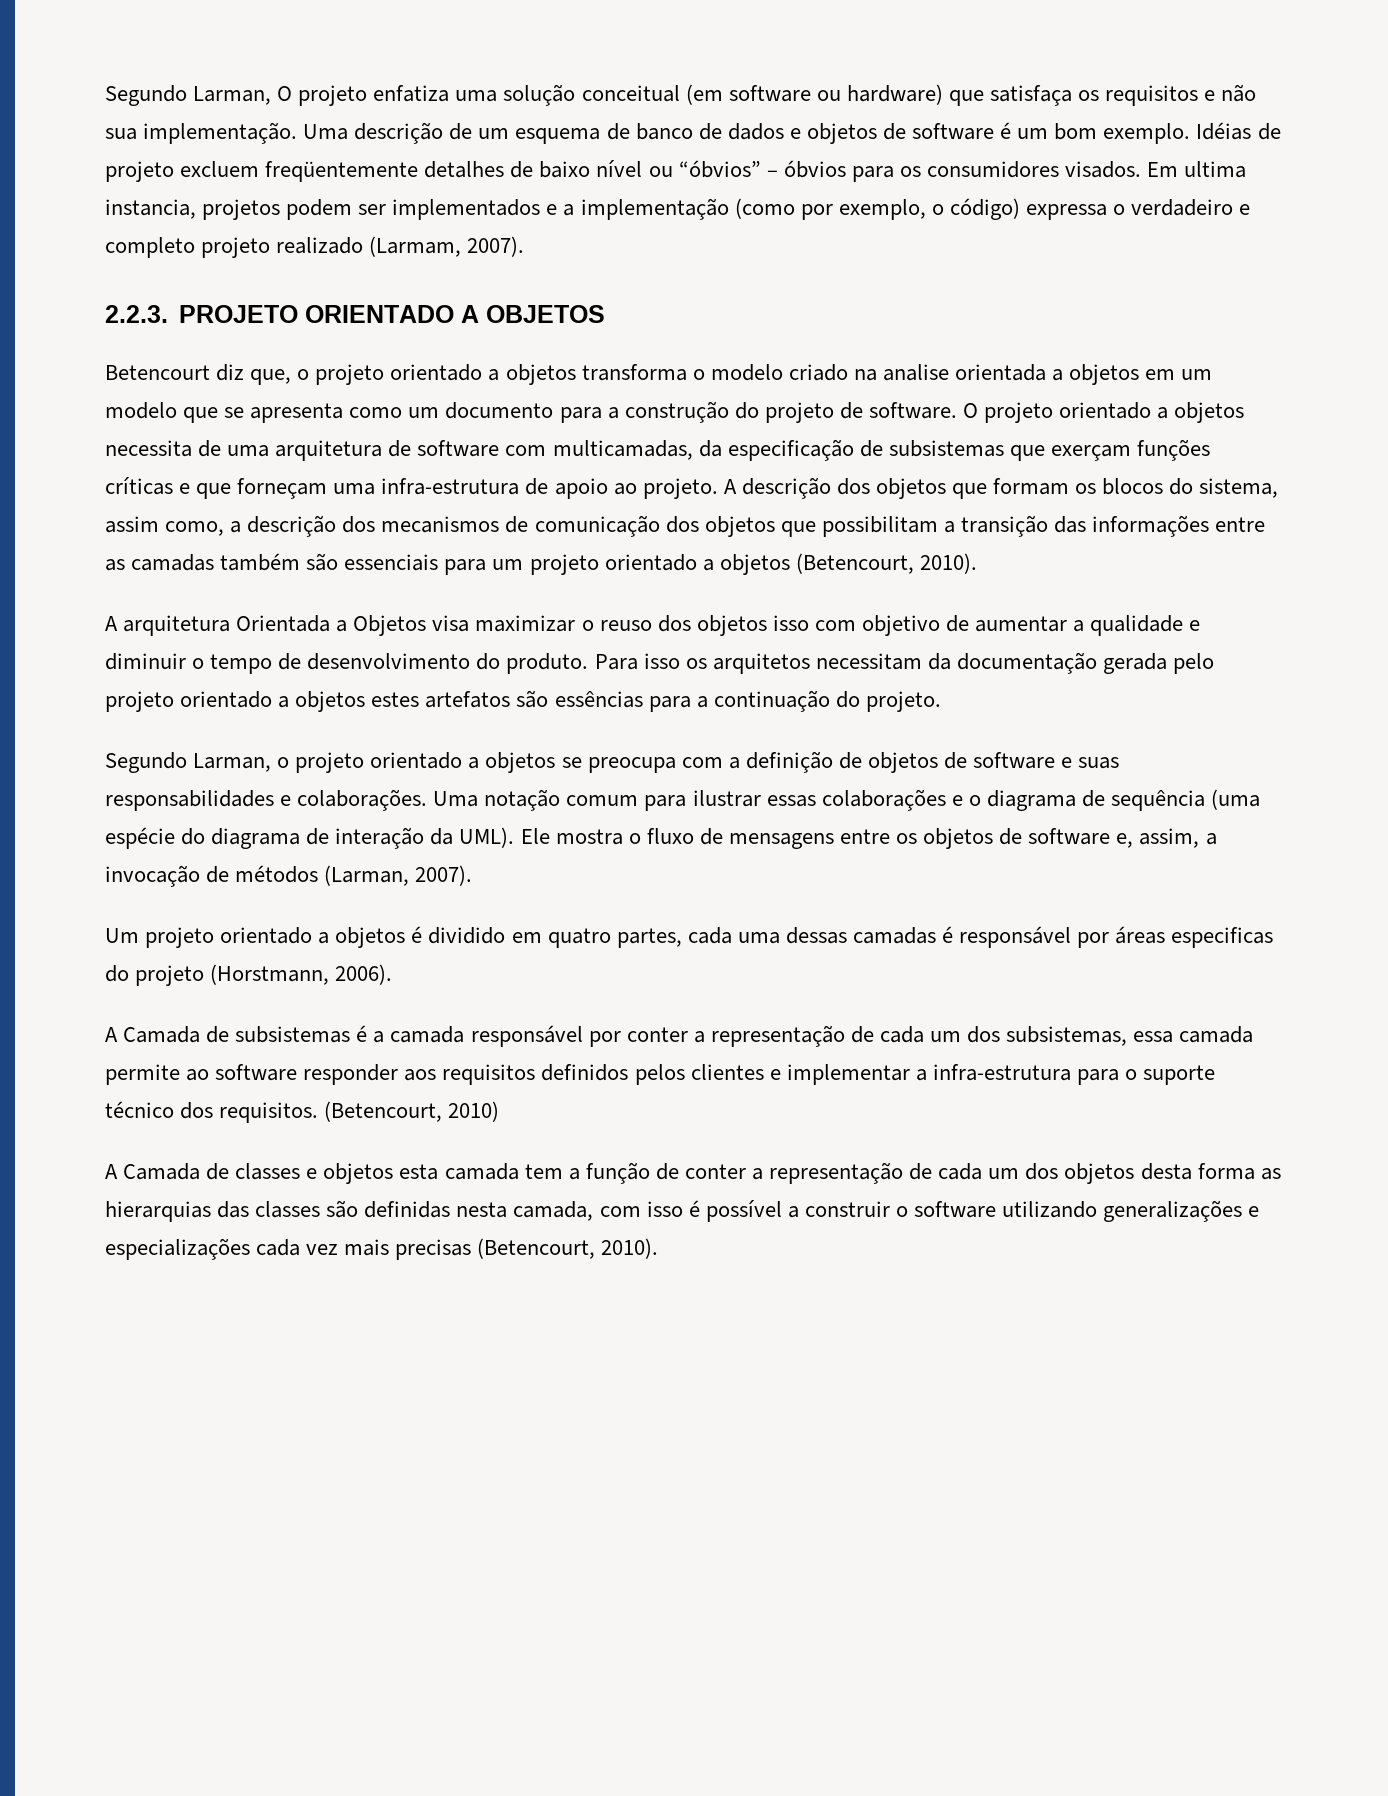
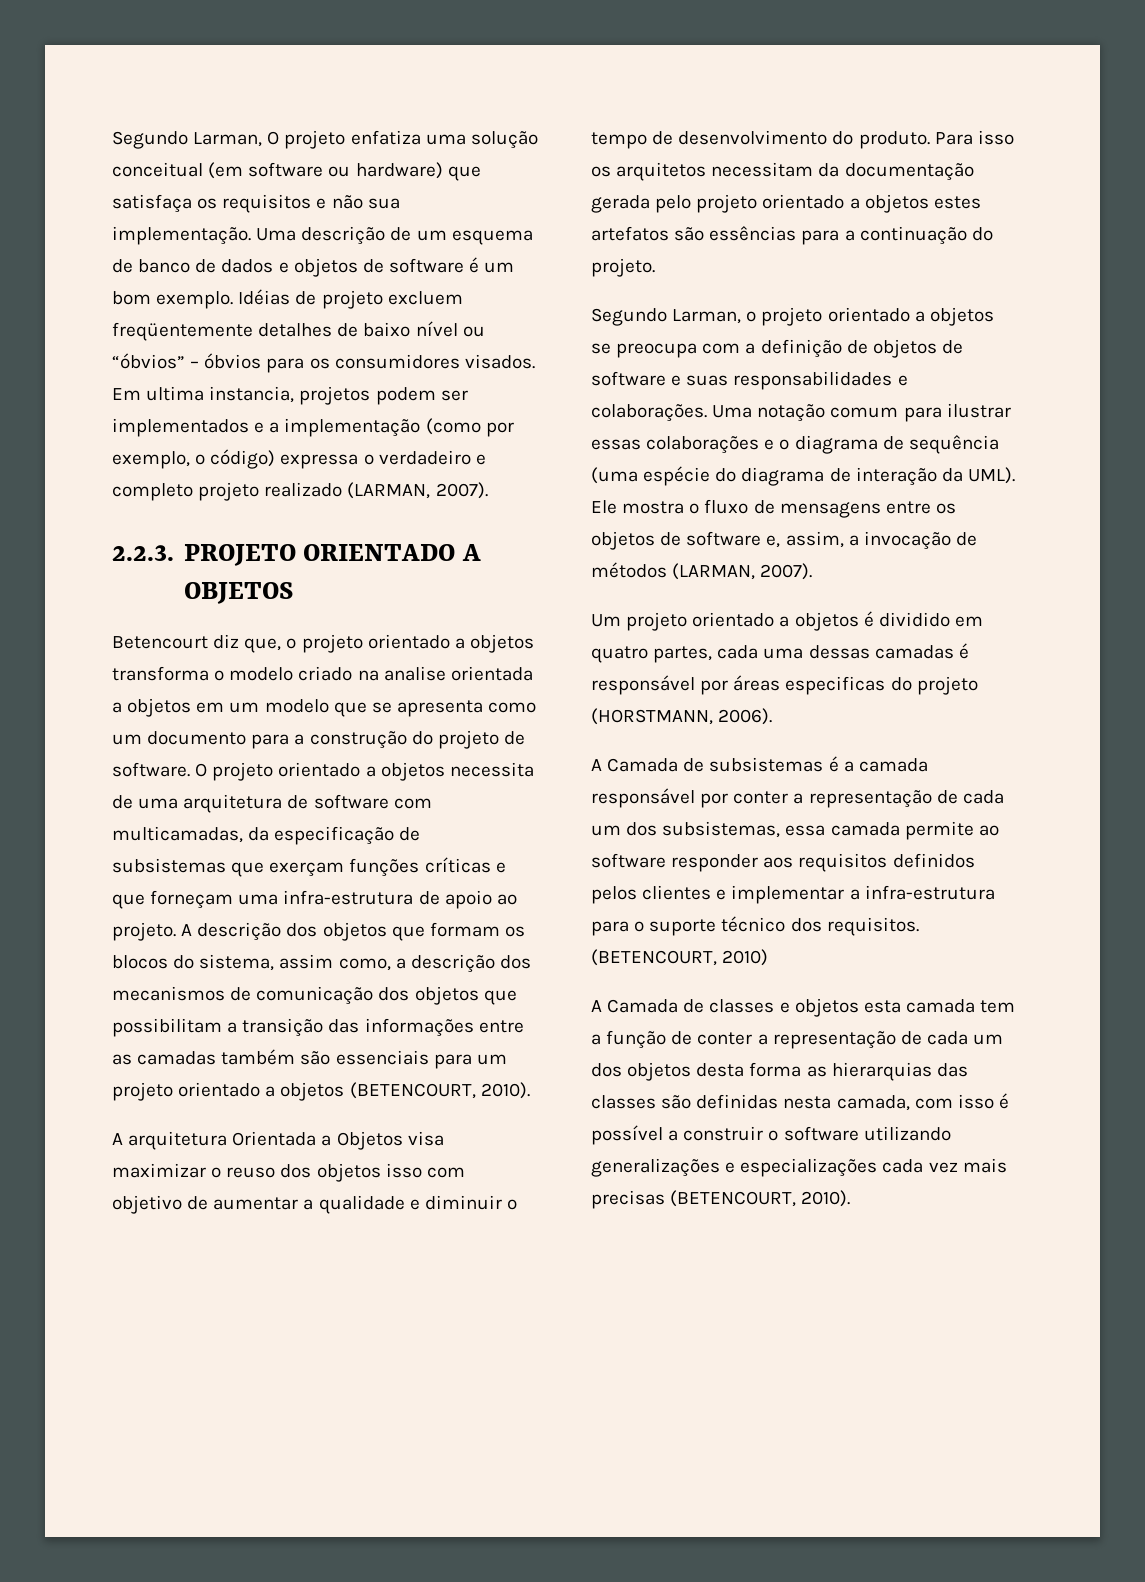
[369,236,462,257] (Larmam, -> [347,482,431,499] (LARMAN,
[795,553,914,574] (Betencourt, -> [349,1082,476,1099] (BETENCOURT,
[324,865,410,886] (Larman, -> [672,563,756,580] (LARMAN,
[210,964,330,985] (Horstmann, -> [591,708,713,725] (HORSTMANN,
[324,1101,443,1122] (Betencourt, -> [591,949,717,966] (BETENCOURT,
[477,1238,596,1259] (Betencourt, -> [670,1190,797,1207] (BETENCOURT,

